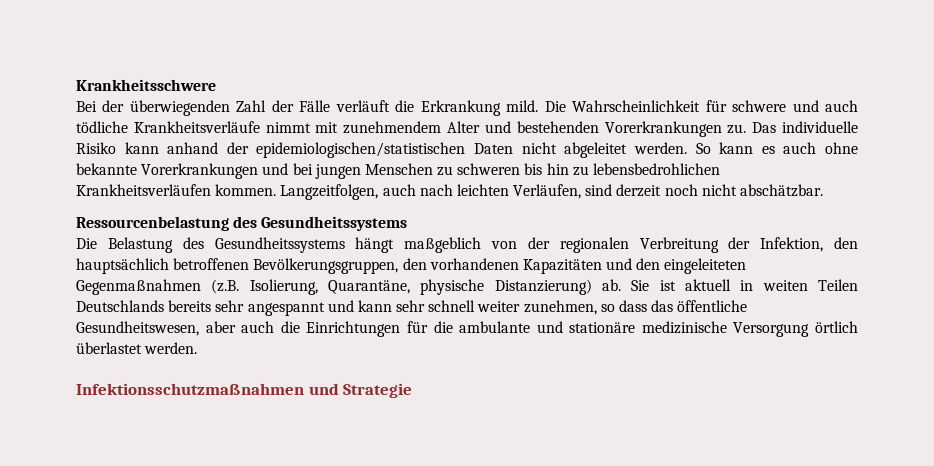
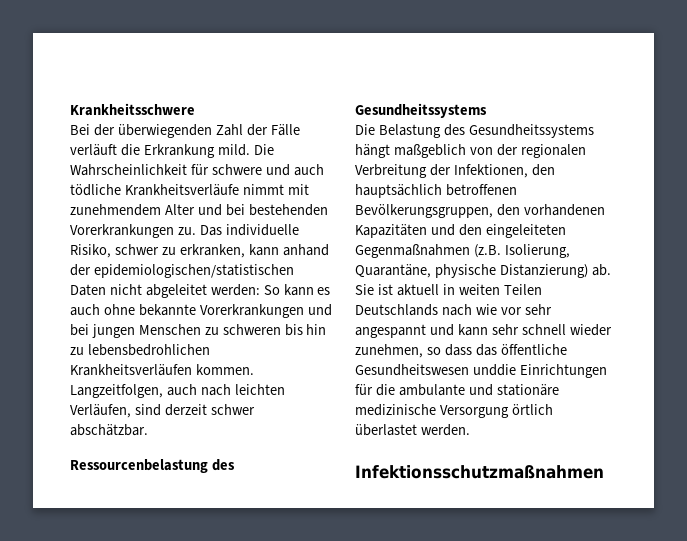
(511, 127) none -> [225,204,245,216] bei
[76,142,116,154] Risiko -> [70,244,245,258] Risiko, schwer zu erkranken,
[633,142,687,154] werden. -> [210,284,260,296] werden:
[664,184,737,196] noch nicht -> [210,404,255,415] schwer
[760,237,824,252] Infektion, -> [453,164,528,178] Infektionen,
[168,300,212,312] bereits -> [441,304,522,316] nach wie vor
[477,301,521,312] weiter -> [569,324,612,336] wieder
[76,321,300,336] Gesundheitswesen, aber auch die -> [355,364,516,376] Gesundheitswesen unddie
[308,383,413,398] und Strategie -> (604, 472) none

